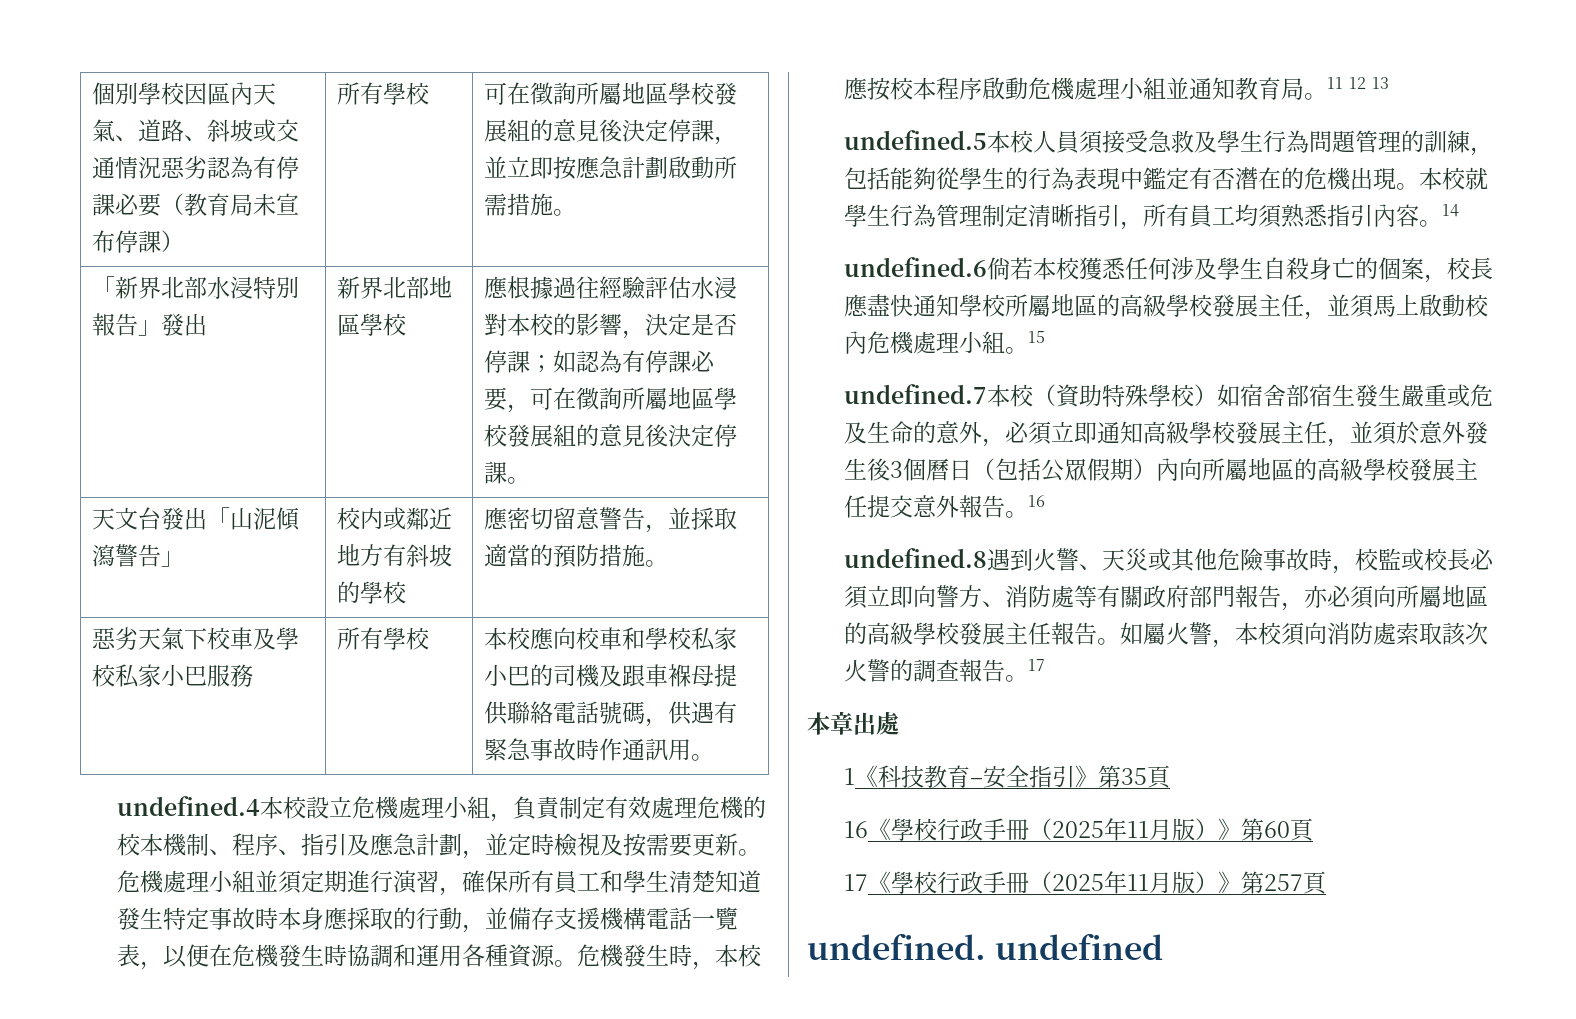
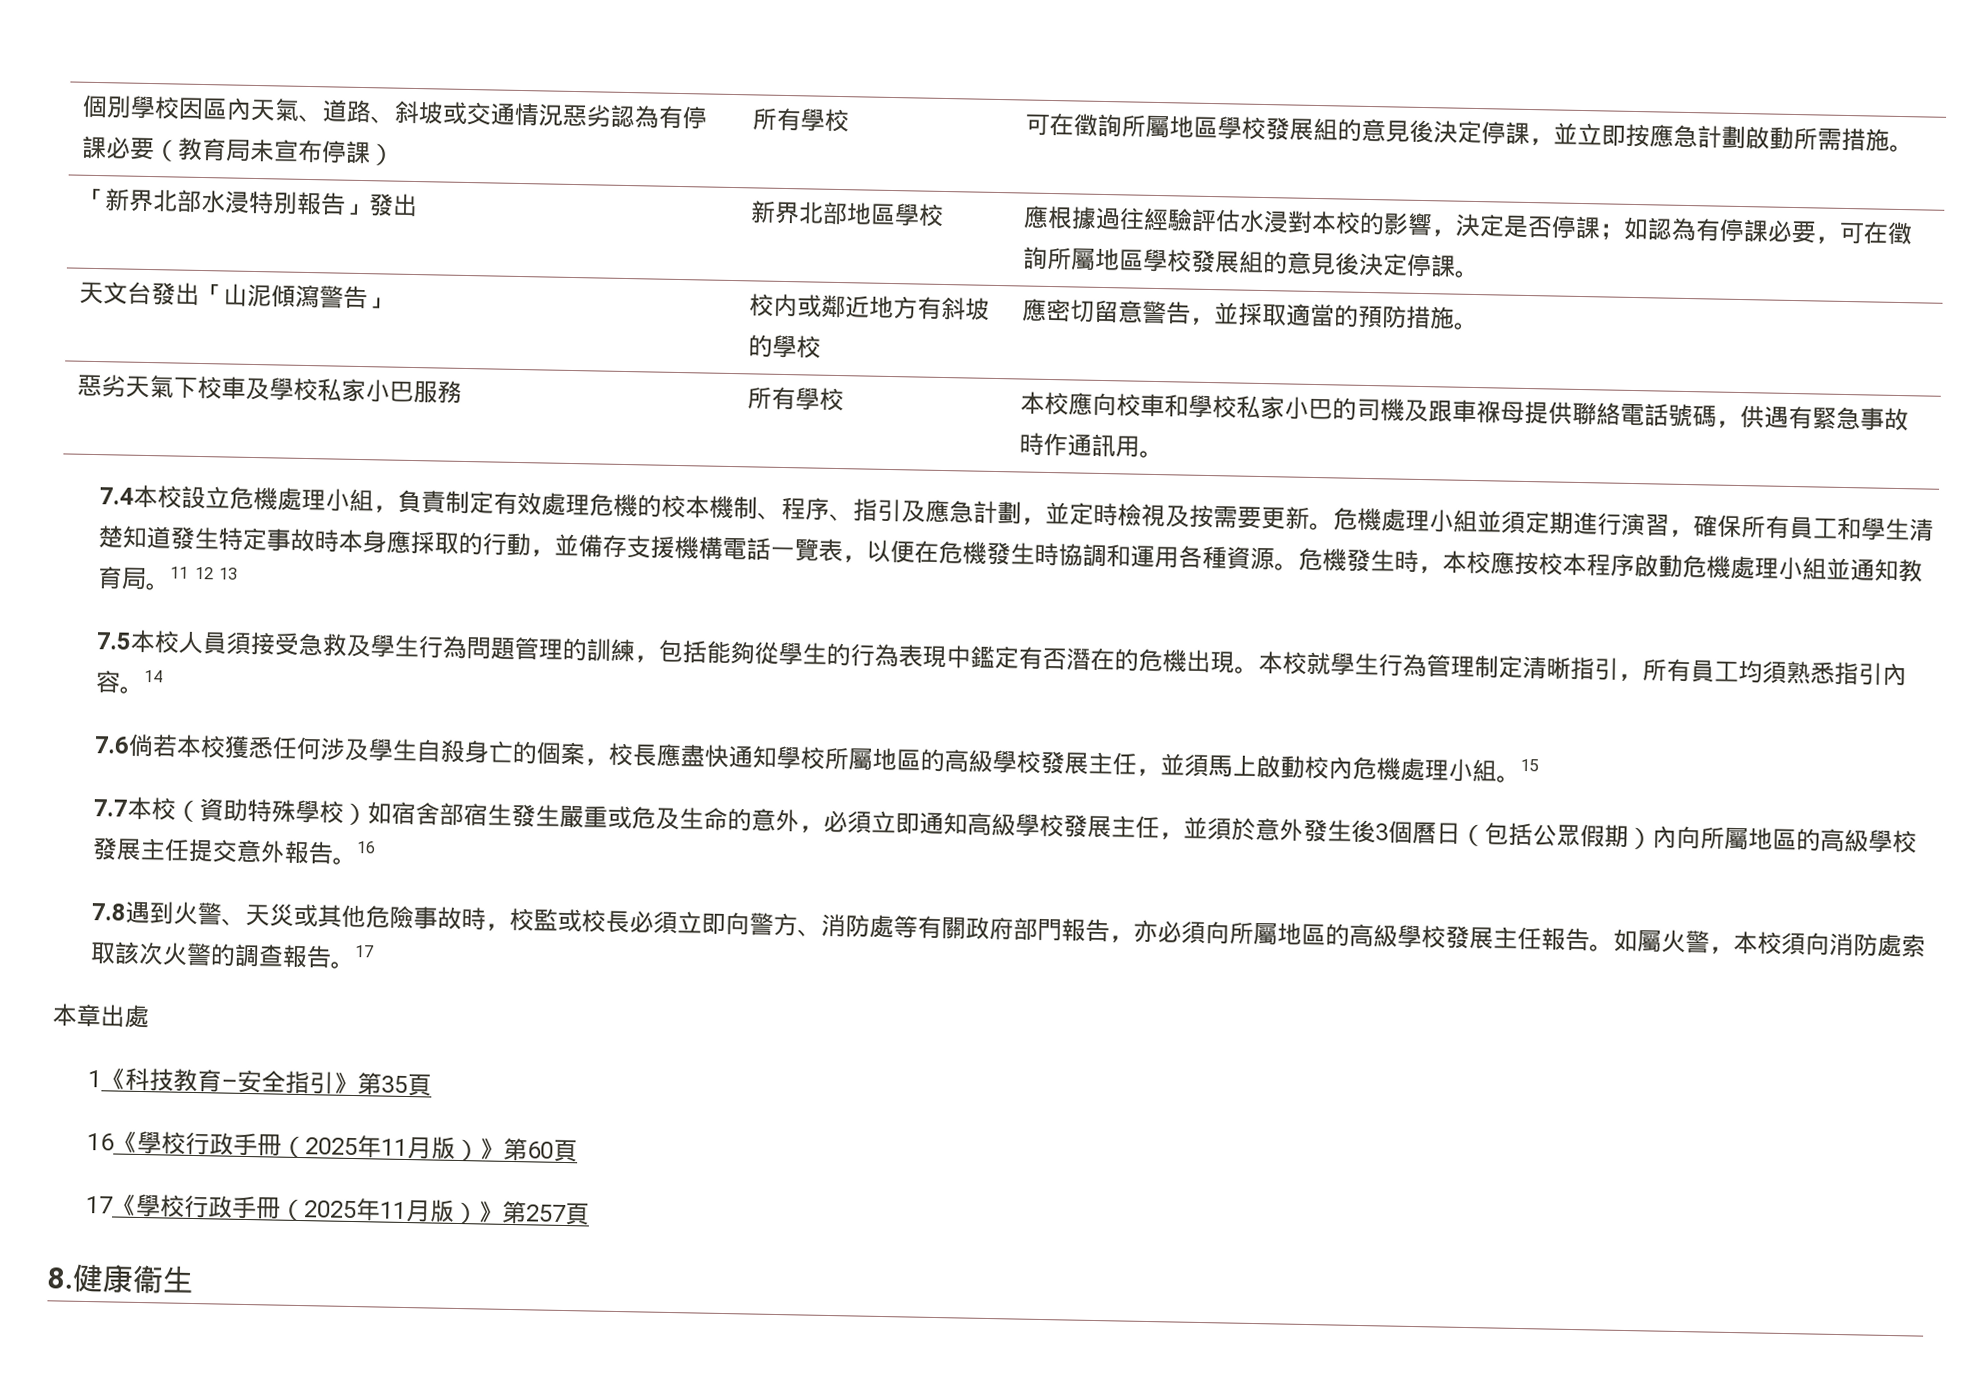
[116,796,260,816] undefined.4 -> [99,487,135,505] 7.4
[843,130,987,150] undefined.5 -> [96,632,133,650] 7.5
[843,257,987,277] undefined.6 -> [94,736,131,754] 7.6
[843,384,987,404] undefined.7 -> [93,799,129,817] 7.7
[843,548,987,568] undefined.8 -> [91,903,127,921] 7.8
[807,933,1163,960] undefined. undefined -> [47,1263,194,1294] 8.健康衞生

